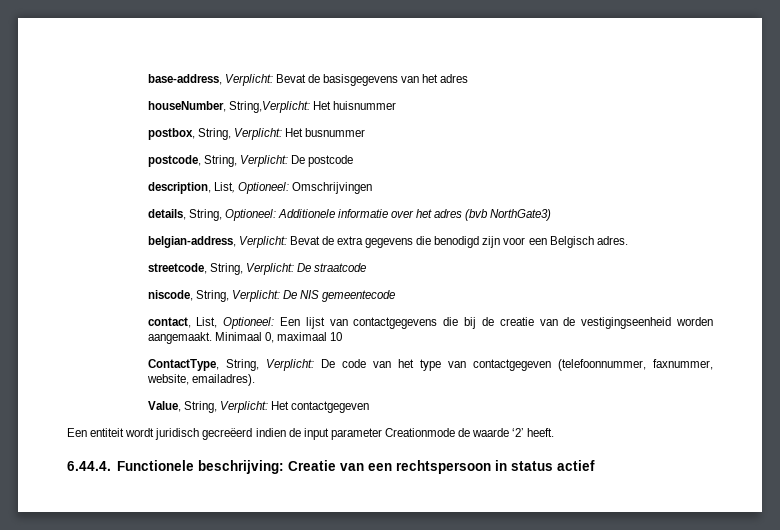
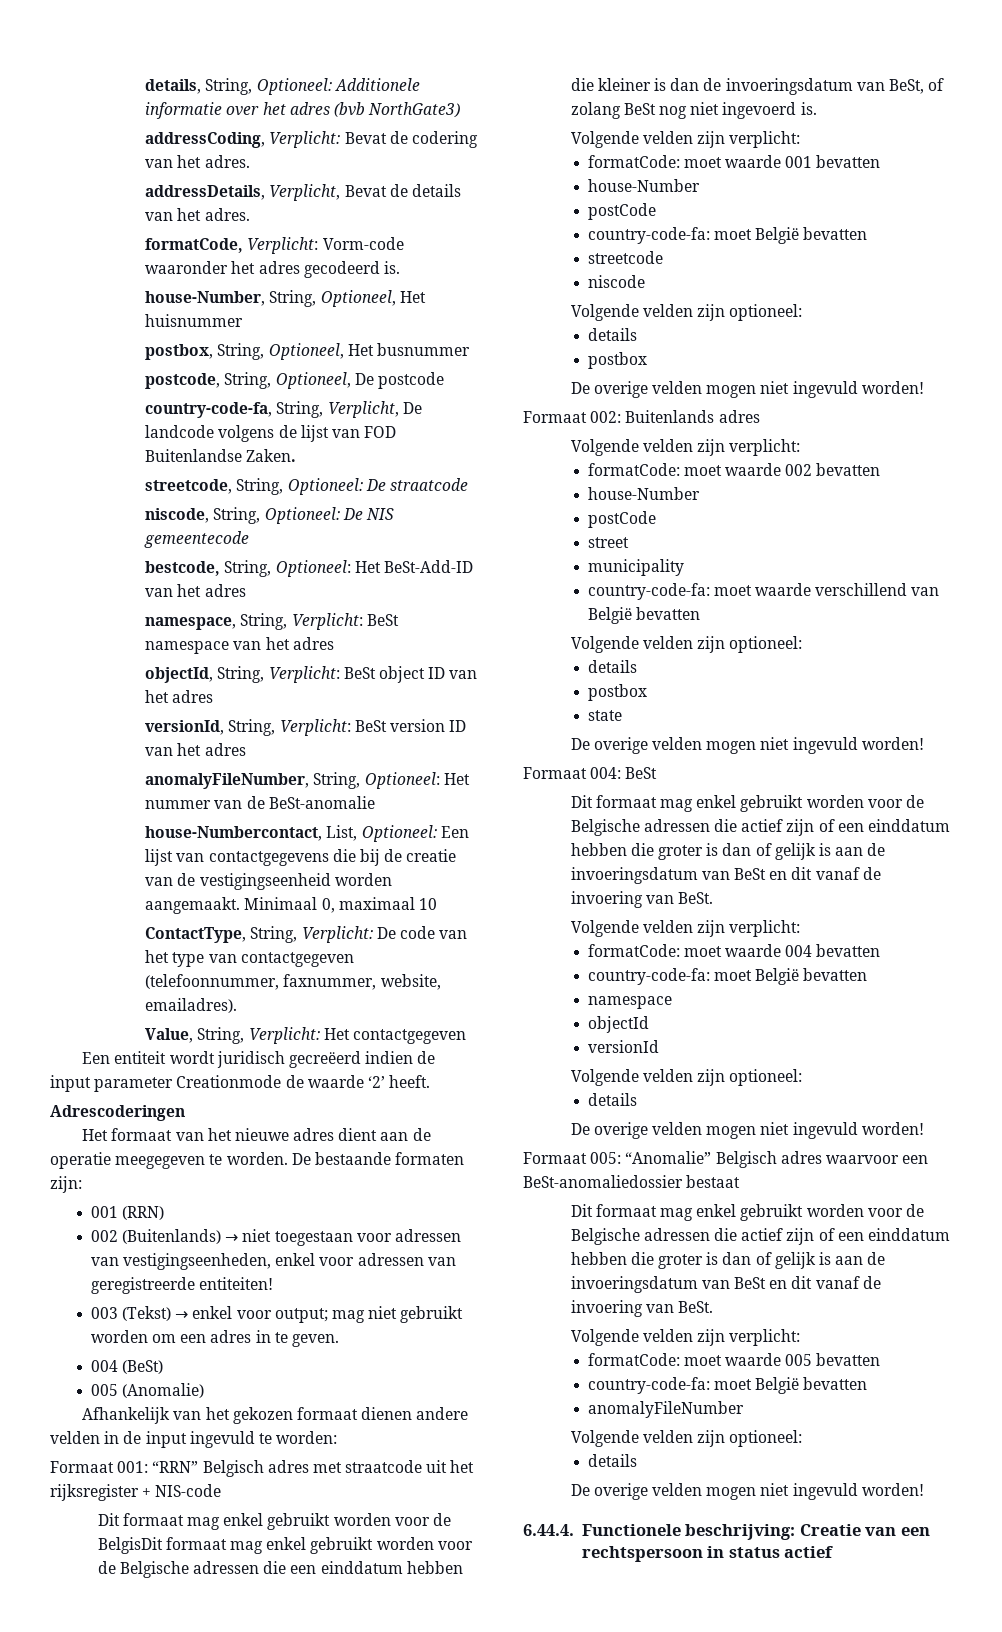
[147,74,469,86] [147,101,396,113] [147,128,365,140] [147,155,353,167] [147,182,372,194] base-address, Verplicht: Bevat de basisgegevens van het adres // houseNumber, String,Verplicht: Het huisnummer // postbox, String, Verplicht: Het busnummer // postcode, String, Verplicht: De postcode // description, List, Optioneel: Omschrijvingen // -> (145, 86) none
[147,236,628,248] belgian-address, Verplicht: Bevat de extra gegevens die benodigd zijn voor een Belgisch adres. -> [145,131,478,148] [145,155,250,168] [145,184,461,201] [145,208,250,221] [145,237,404,254] [145,261,400,278] [145,290,426,307] [145,314,244,327] [145,343,470,360] [145,372,444,389] [145,401,422,418] [145,425,397,442] [145,449,297,462] addressCoding, Verplicht: Bevat de codering van het adres. // addressDetails, Verplicht, Bevat de details van het adres. // formatCode, Verplicht: Vorm-code waaronder het adres gecodeerd is. // house-Number, String, Optioneel, Het huisnummer // postbox, String, Optioneel, Het busnummer // postcode, String, Optioneel, De postcode // country-code-fa, String, Verplicht, De landcode volgens de lijst van FOD Buitenlandse Zaken.
[245,263,294,275] Verplicht: -> [287,478,363,495] Optioneel:
[231,290,280,302] Verplicht: -> [264,507,340,524] Optioneel:
[147,317,191,328] contact, -> [145,560,473,577] [145,584,246,597] [145,613,399,630] [145,637,334,654] [145,666,478,683] [145,690,214,703] [145,719,467,736] [145,743,246,756] [145,772,470,789] [145,796,375,809] [145,826,323,841] bestcode, String, Optioneel: Het BeSt-Add-ID van het adres // namespace, String, Verplicht: BeSt namespace van het adres // objectId, String, Verplicht: BeSt object ID van het adres // versionId, String, Verplicht: BeSt version ID van het adres // anomalyFileNumber, String, Optioneel: Het nummer van de BeSt-anomalie // house-Numbercontact,
(555, 432) none -> [50,1105,185,1121] [82,1128,431,1141] [50,1152,465,1169] [50,1176,82,1193] [90,1206,165,1220] [90,1229,461,1246] [90,1253,456,1270] [90,1277,274,1294] [90,1306,464,1323] [90,1330,339,1347] [90,1360,164,1374] [90,1383,205,1398] [82,1407,469,1424] [50,1431,338,1448] [50,1460,475,1477] [50,1484,222,1501] [97,1513,451,1530] [97,1537,473,1554] [97,1561,463,1578] [570,78,945,95] [570,102,817,119] [570,131,801,148] [587,155,881,168] [587,179,700,192] [587,203,656,220] [587,227,868,244] [587,251,663,264] [587,275,645,288] [570,304,803,321] [587,328,637,341] [587,352,647,369] [570,381,924,398] [523,410,760,423] [570,439,801,456] [587,463,881,476] [587,487,700,500] [587,511,656,528] [587,537,629,548] [587,559,684,576] [587,583,940,600] [587,607,700,624] [570,636,803,653] [587,660,637,673] [587,684,647,701] [587,710,622,721] [570,737,924,754] [523,767,658,779] [570,795,924,812] [570,819,950,836] [570,843,886,860] [570,867,881,884] [570,891,713,908] [570,920,801,937] [587,944,881,957] [587,968,868,985] [587,996,672,1009] [587,1016,649,1033] [587,1040,659,1053] [570,1069,803,1086] [587,1093,637,1106] [570,1122,924,1139] [523,1151,929,1168] [523,1175,741,1188] [570,1204,924,1221] [570,1228,950,1245] [570,1252,886,1269] [570,1276,881,1293] [570,1300,713,1317] [570,1329,801,1346] [587,1353,881,1366] [587,1377,868,1394] [587,1401,744,1418] [570,1430,803,1447] [587,1454,637,1467] [570,1483,924,1500] // Adrescoderingen // Het formaat van het nieuwe adres dient aan de operatie meegegeven te worden. De bestaande formaten zijn: // 001 (RRN) // 002 (Buitenlands) → niet toegestaan voor adressen van vestigingseenheden, enkel voor adressen van geregistreerde entiteiten! // 003 (Tekst) → enkel voor output; mag niet gebruikt worden om een adres in te geven. // 004 (BeSt) // 005 (Anomalie) // Afhankelijk van het gekozen formaat dienen andere velden in de input ingevuld te worden: // Formaat 001: “RRN” Belgisch adres met straatcode uit het rijksregister + NIS-code // Dit formaat mag enkel gebruikt worden voor de BelgisDit formaat mag enkel gebruikt worden voor de Belgische adressen die een einddatum hebben die kleiner is dan de invoeringsdatum van BeSt, of zolang BeSt nog niet ingevoerd is. // Volgende velden zijn verplicht: // formatCode: moet waarde 001 bevatten // house-Number // postCode // country-code-fa: moet België bevatten // streetcode // niscode // Volgende velden zijn optioneel: // details // postbox // De overige velden mogen niet ingevuld worden! // Formaat 002: Buitenlands adres // Volgende velden zijn verplicht: // formatCode: moet waarde 002 bevatten // house-Number // postCode // street // municipality // country-code-fa: moet waarde verschillend van België bevatten // Volgende velden zijn optioneel: // details // postbox // state // De overige velden mogen niet ingevuld worden! // Formaat 004: BeSt // Dit formaat mag enkel gebruikt worden voor de Belgische adressen die actief zijn of een einddatum hebben die groter is dan of gelijk is aan de invoeringsdatum van BeSt en dit vanaf de invoering van BeSt. // Volgende velden zijn verplicht: // formatCode: moet waarde 004 bevatten // country-code-fa: moet België bevatten // namespace // objectId // versionId // Volgende velden zijn optioneel: // details // De overige velden mogen niet ingevuld worden! // Formaat 005: “Anomalie” Belgisch adres waarvoor een BeSt-anomaliedossier bestaat // Dit formaat mag enkel gebruikt worden voor de Belgische adressen die actief zijn of een einddatum hebben die groter is dan of gelijk is aan de invoeringsdatum van BeSt en dit vanaf de invoering van BeSt. // Volgende velden zijn verplicht: // formatCode: moet waarde 005 bevatten // country-code-fa: moet België bevatten // anomalyFileNumber // Volgende velden zijn optioneel: // details // De overige velden mogen niet ingevuld worden!

